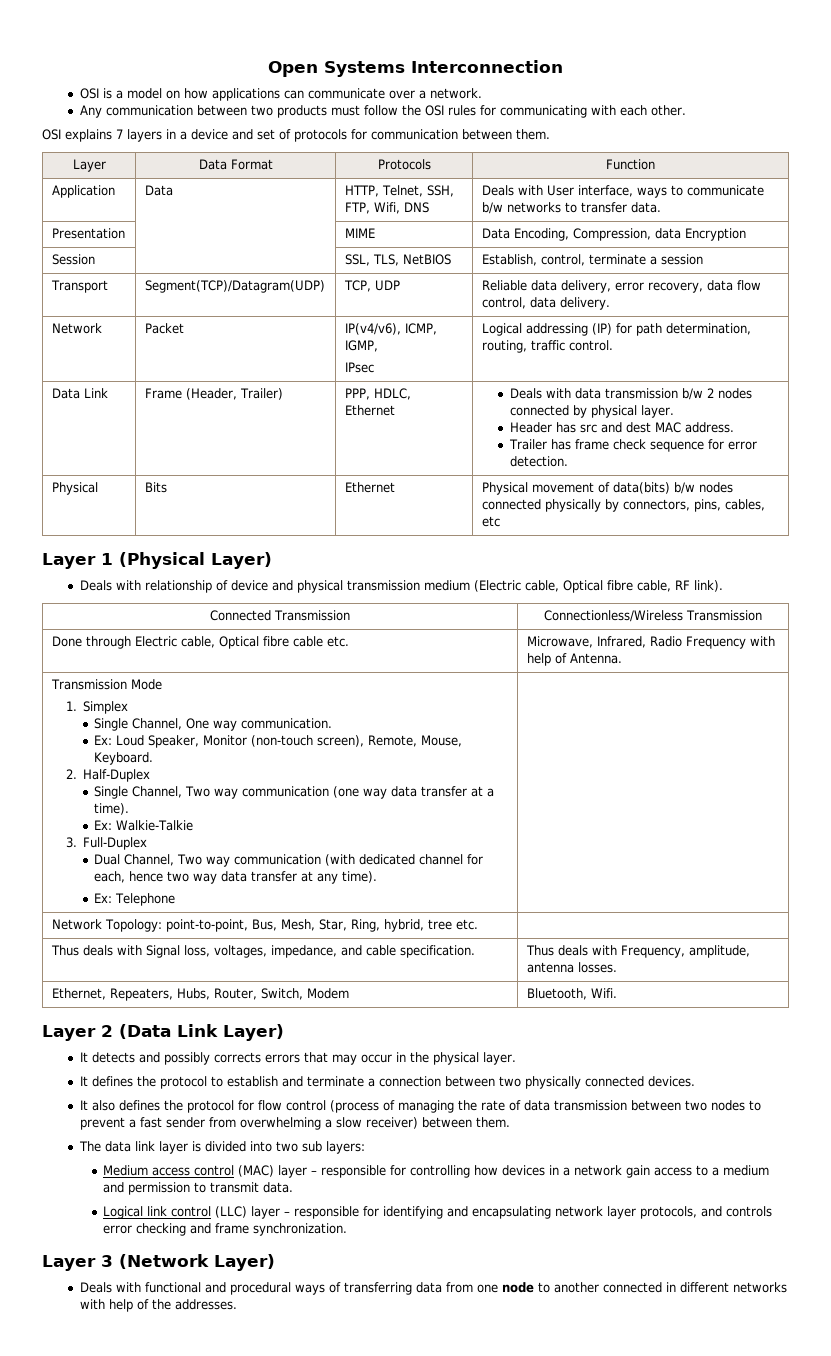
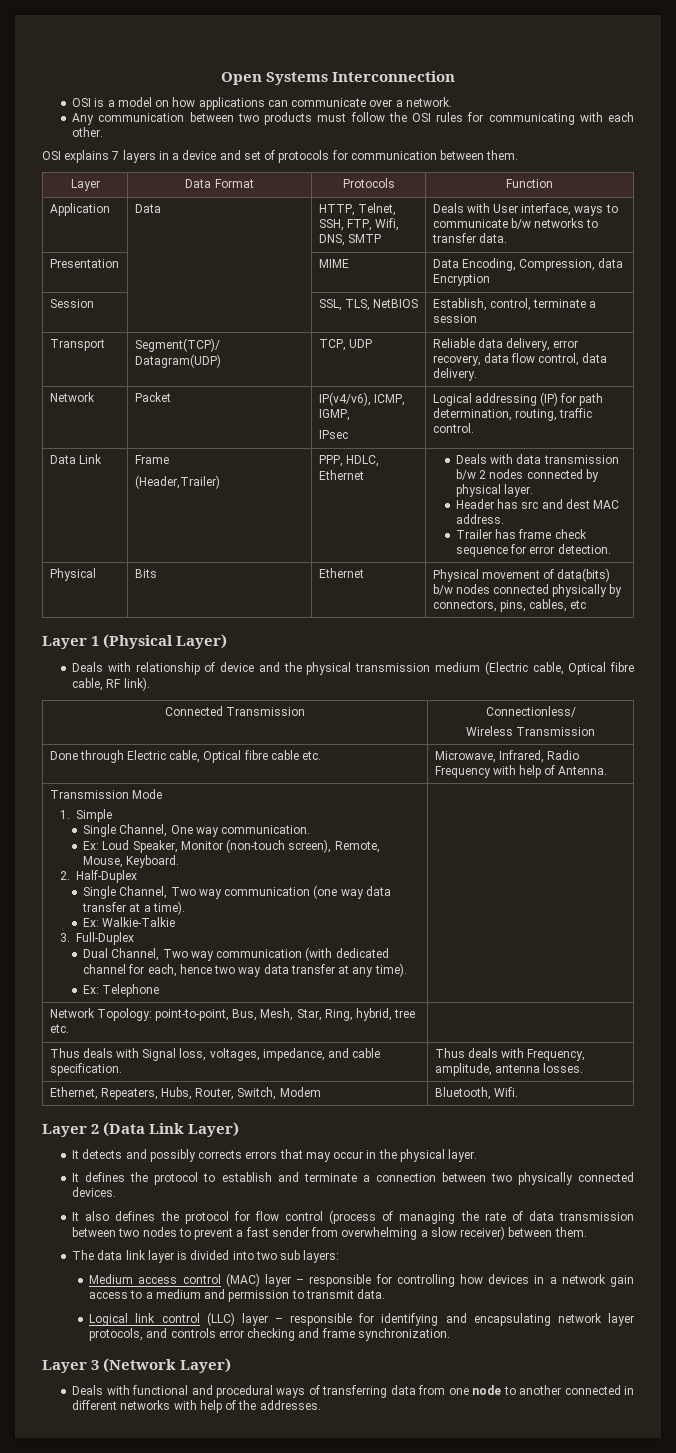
[403,202,429,213] DNS -> [318,234,381,246] DNS, SMTP
[185,388,283,400] (Header, Trailer) -> [134,475,220,489] // (Header,Trailer)
(293, 585) none -> [283,662,302,672] the
[544,610,684,622] Connectionless/Wireless -> [485,706,576,717] [465,726,513,736] Connectionless/ // Wireless
[83,701,129,714] Simplex -> [75,809,112,822] Simple

